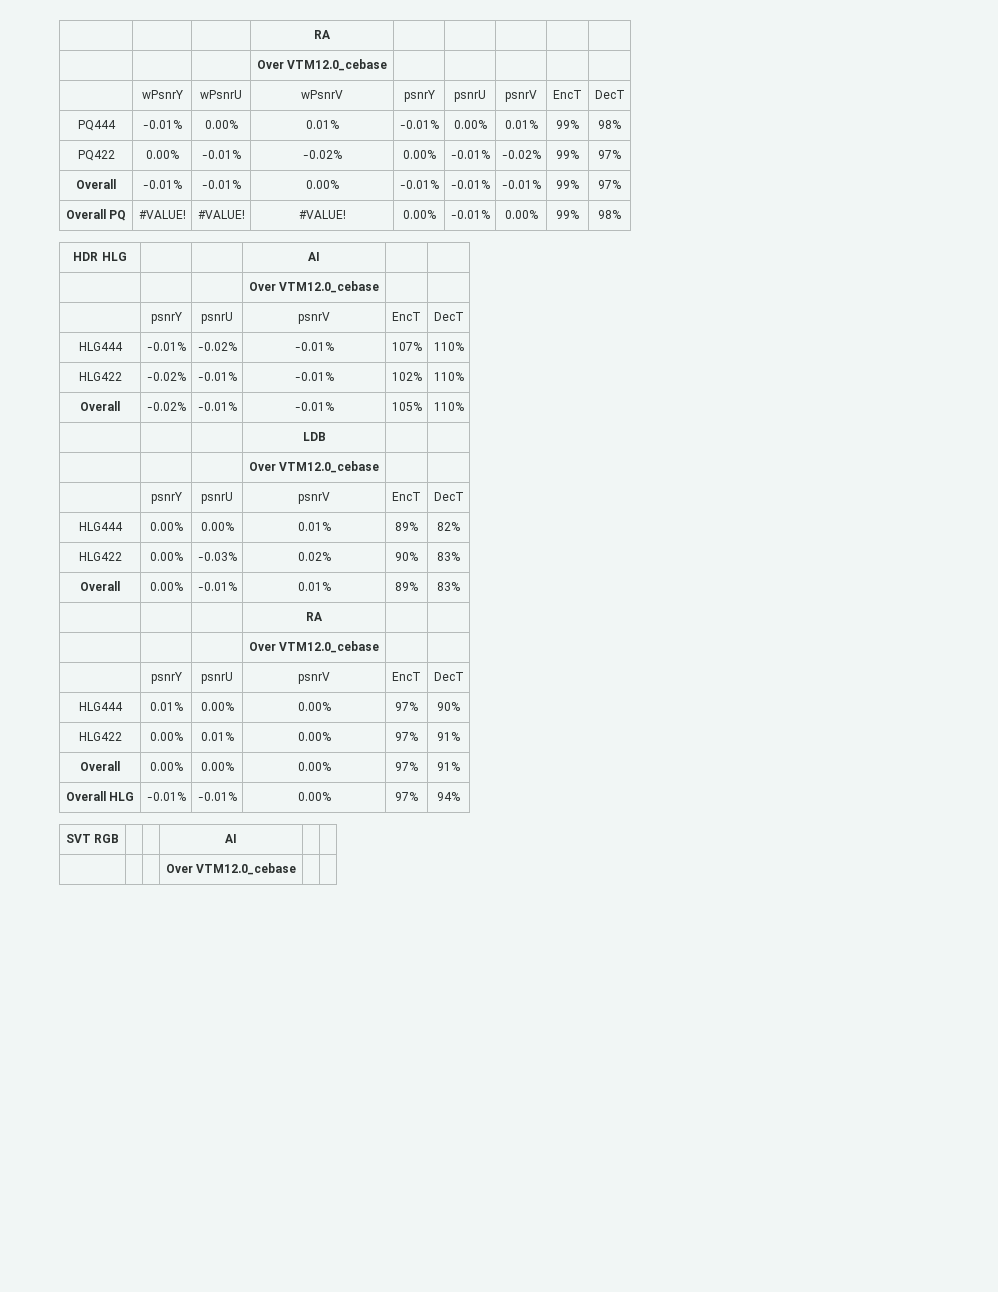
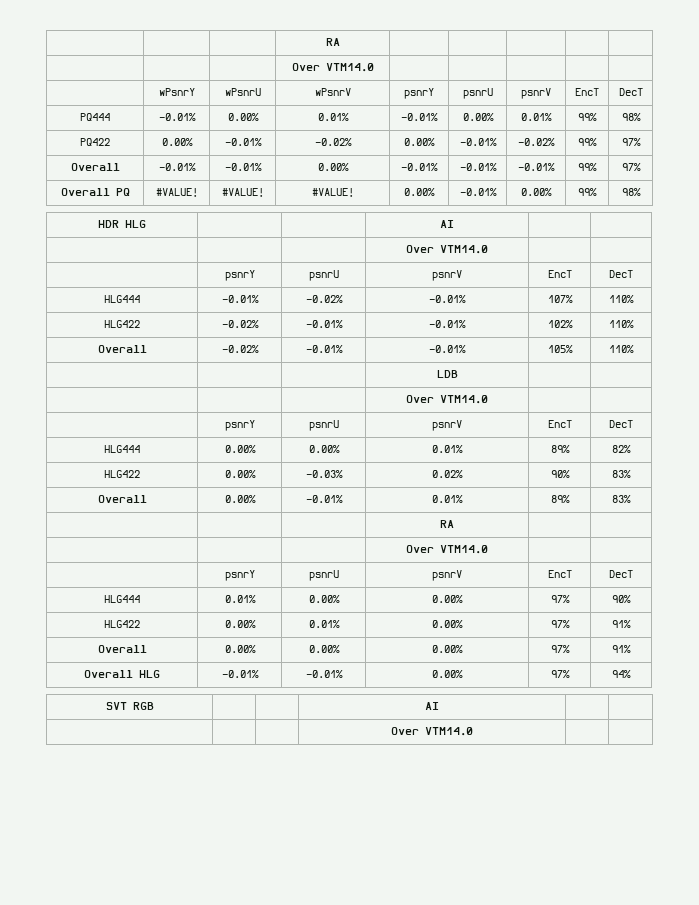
[287,59,388,71] VTM12.0_cebase -> [325,63,374,72] VTM14.0
[279,281,380,293] VTM12.0_cebase -> [439,245,488,254] VTM14.0
[279,461,380,473] VTM12.0_cebase -> [439,395,488,404] VTM14.0
[279,641,380,653] VTM12.0_cebase -> [439,545,488,554] VTM14.0
[196,863,297,875] VTM12.0_cebase -> [424,727,473,736] VTM14.0

